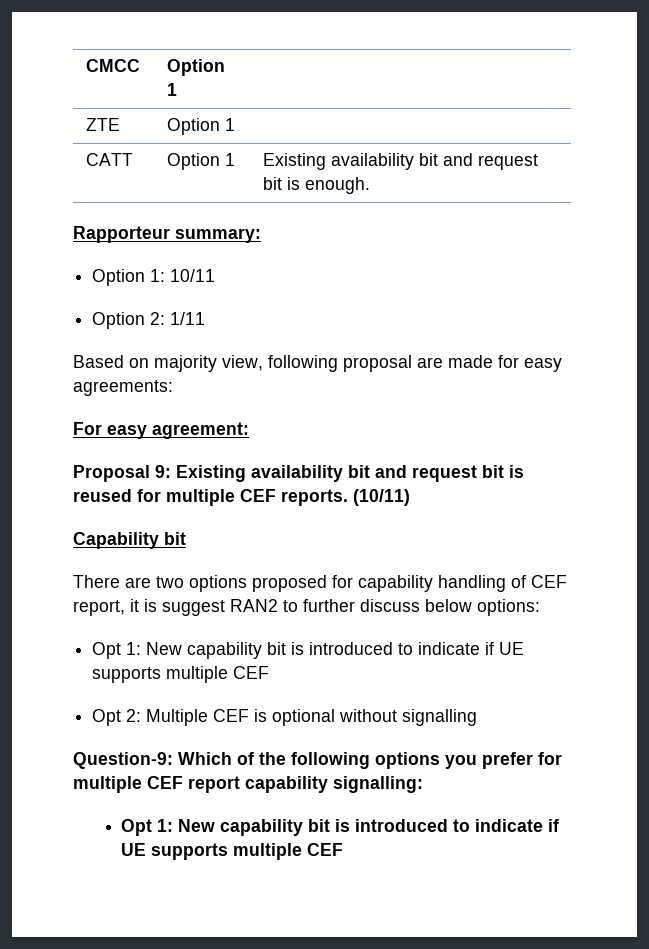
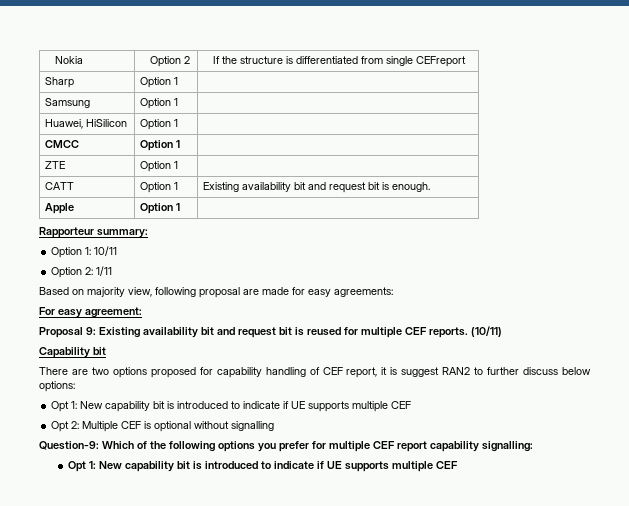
(86, 65) none -> [54,56,83,64] [149,56,190,67] [212,56,466,67] [44,77,74,88] [139,77,178,88] [44,98,90,108] [139,98,178,109] [44,119,127,129] [139,119,178,130] Nokia | Option 2 | If the structure is differentiated from single CEFreport // Sharp | Option 1 | // Samsung | Option 1 | // Huawei, HiSilicon | Option 1 | //
(371, 185) none -> [44,203,74,214] [139,203,180,214] // Apple | Option 1 |

